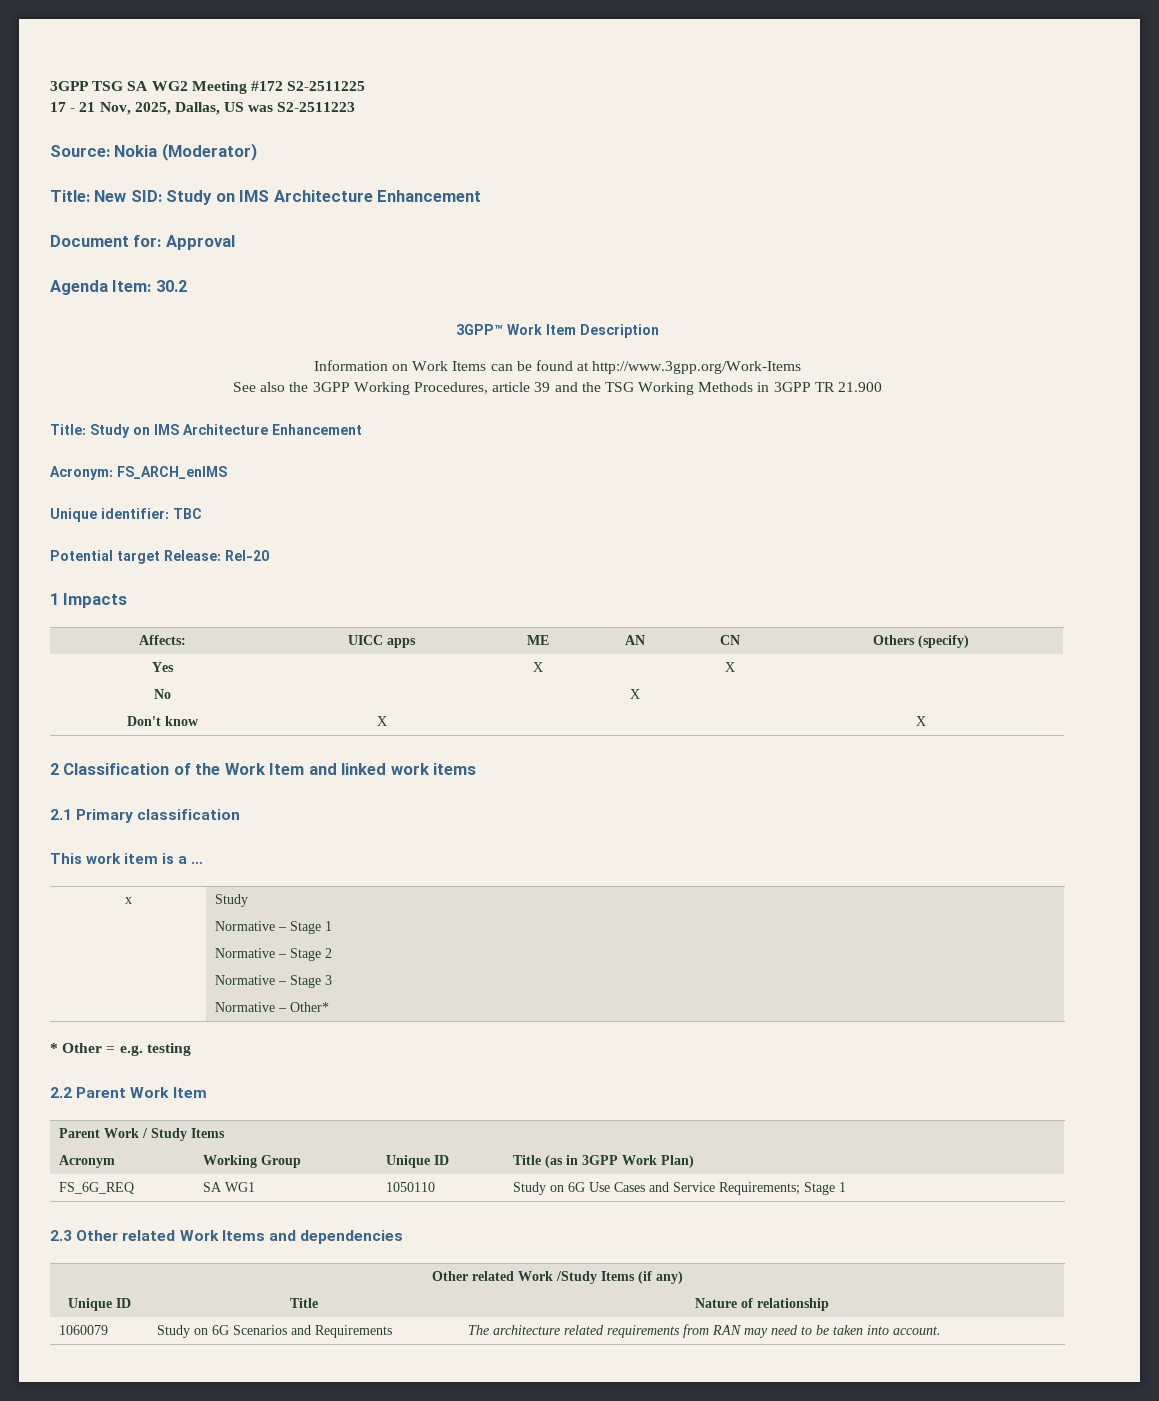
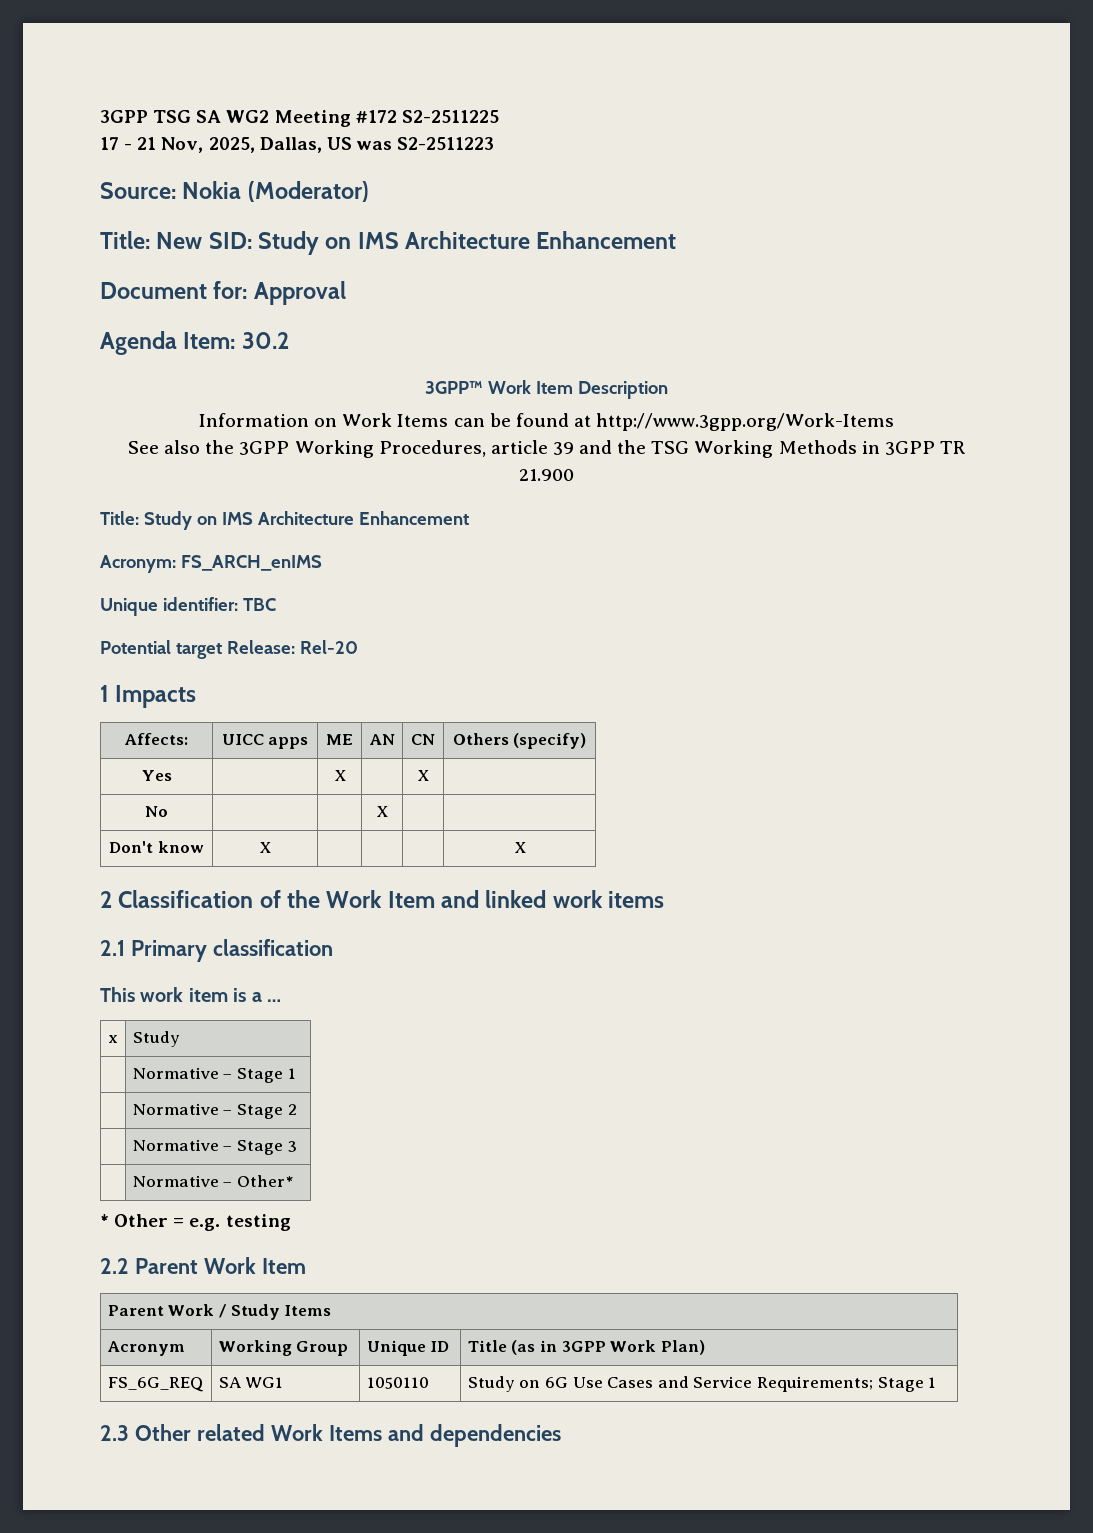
[432,1271,684,1284] [68,1298,131,1311] [290,1298,318,1308] [695,1298,830,1311] [58,1325,108,1335] [156,1325,392,1338] [467,1324,941,1338] // Other related Work /Study Items (if any) // Unique ID | Title | Nature of relationship // 1060079 | Study on 6G Scenarios and Requirements | The architecture related requirements from RAN may need to be taken into account. -> (561, 1435) none

